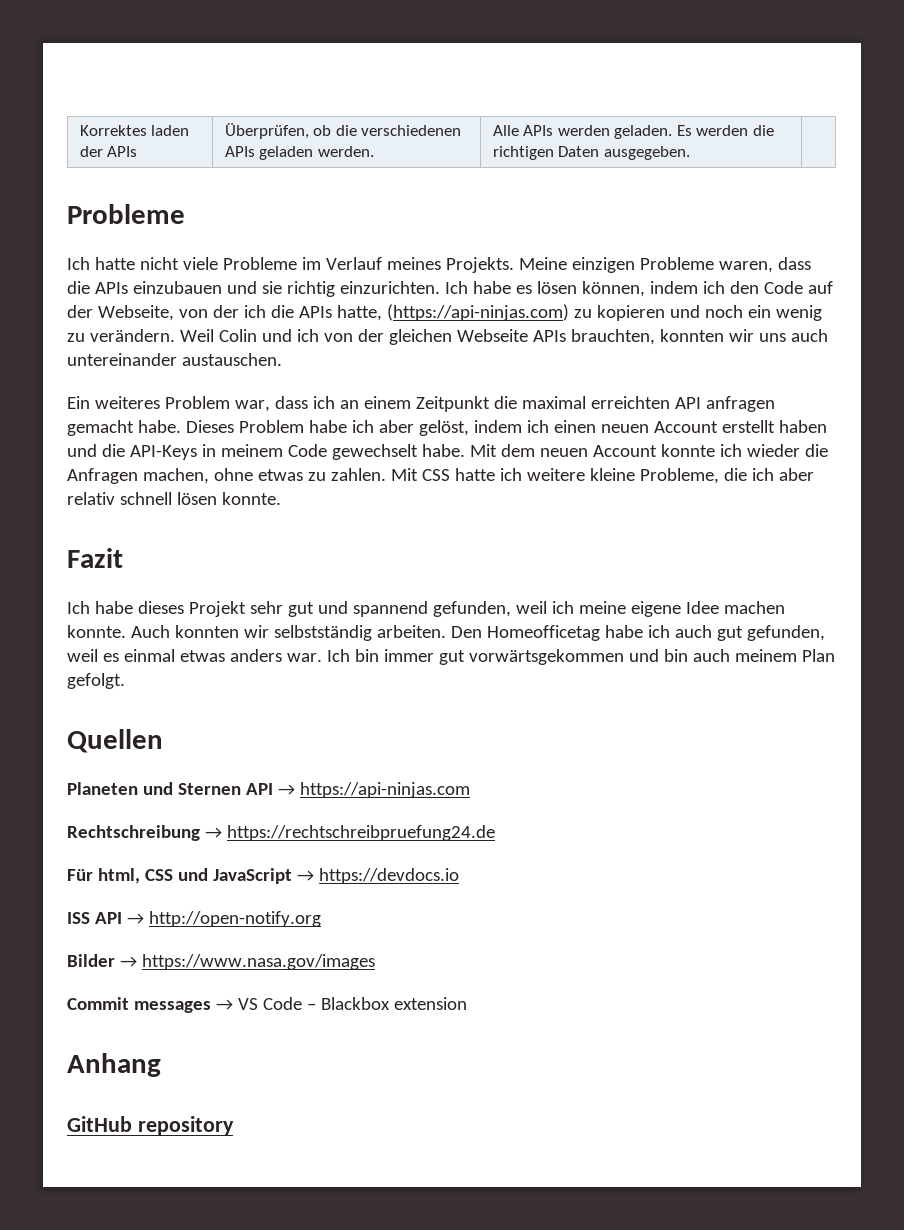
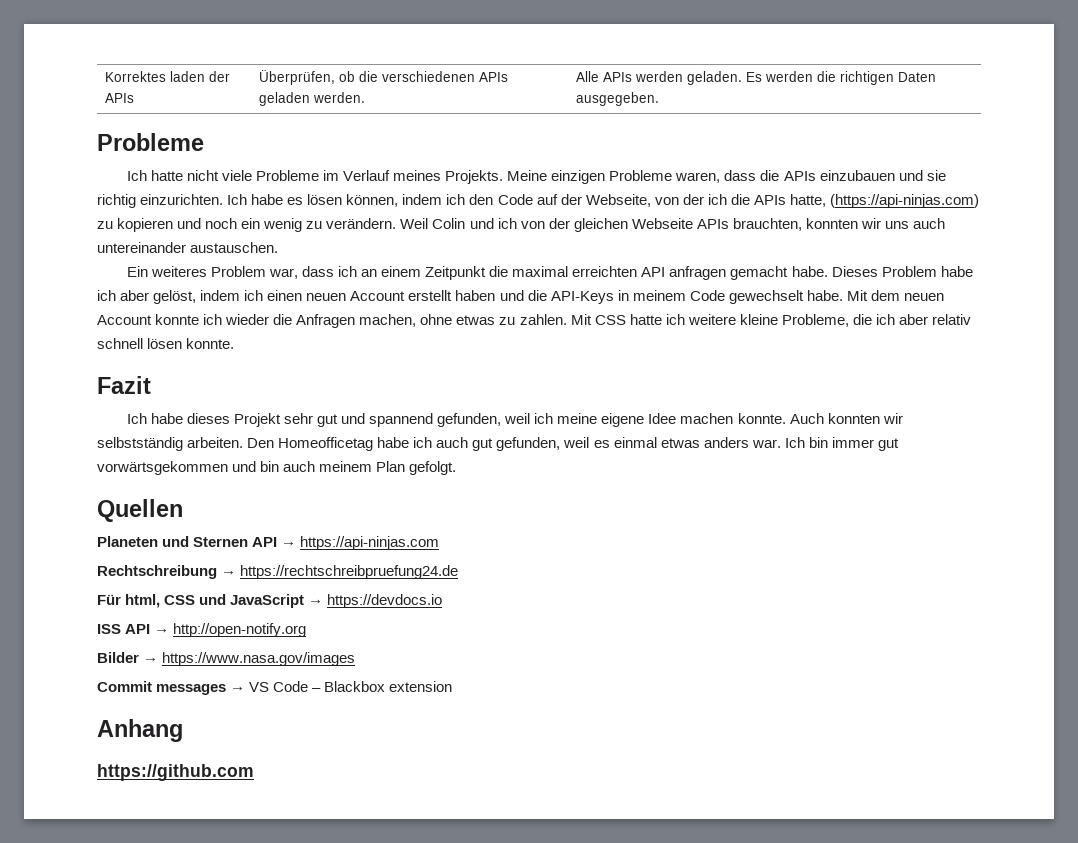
[67,1116,234,1135] GitHub repository -> [97,764,254,781] https://github.com

